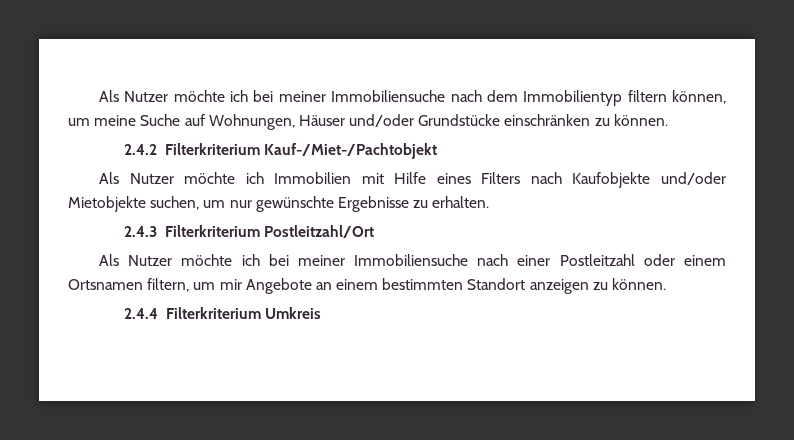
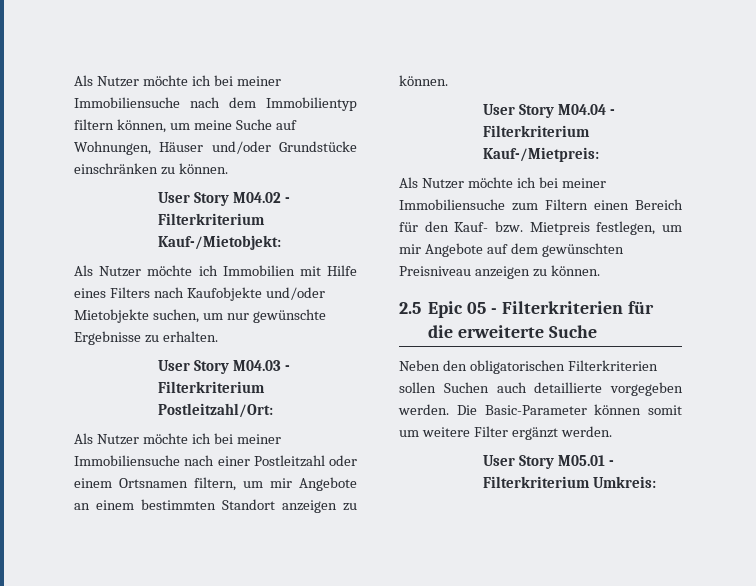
[124,143,438,159] 2.4.2 Filterkriterium Kauf-/Miet-/Pachtobjekt -> [157,192,290,206] [157,213,265,225] [157,235,281,250] User Story M04.02 - Filterkriterium Kauf-/Mietobjekt:
[124,225,375,238] 2.4.3 Filterkriterium Postleitzahl/Ort -> [157,360,290,374] [157,381,265,393] [157,403,273,418] User Story M04.03 - Filterkriterium Postleitzahl/Ort:
[124,307,322,319] 2.4.4 Filterkriterium Umkreis -> [482,104,615,118] [482,125,590,137] [482,147,599,162] [399,177,606,189] [399,199,683,211] [399,221,682,235] [399,243,624,257] [399,265,600,279] [399,301,654,318] [428,325,597,338] [399,360,658,374] [399,382,683,396] [398,404,682,415] [399,426,612,440] [482,455,614,469] [482,476,656,488] User Story M04.04 - Filterkriterium Kauf-/Mietpreis: // Als Nutzer möchte ich bei meiner Immobiliensuche zum Filtern einen Bereich für den Kauf- bzw. Mietpreis festlegen, um mir Angebote auf dem gewünschten Preisniveau anzeigen zu können. // 2.5 Epic 05 - Filterkriterien für die erweiterte Suche // Neben den obligatorischen Filterkriterien sollen Suchen auch detaillierte vorgegeben werden. Die Basic-Parameter können somit um weitere Filter ergänzt werden. // User Story M05.01 - Filterkriterium Umkreis:

